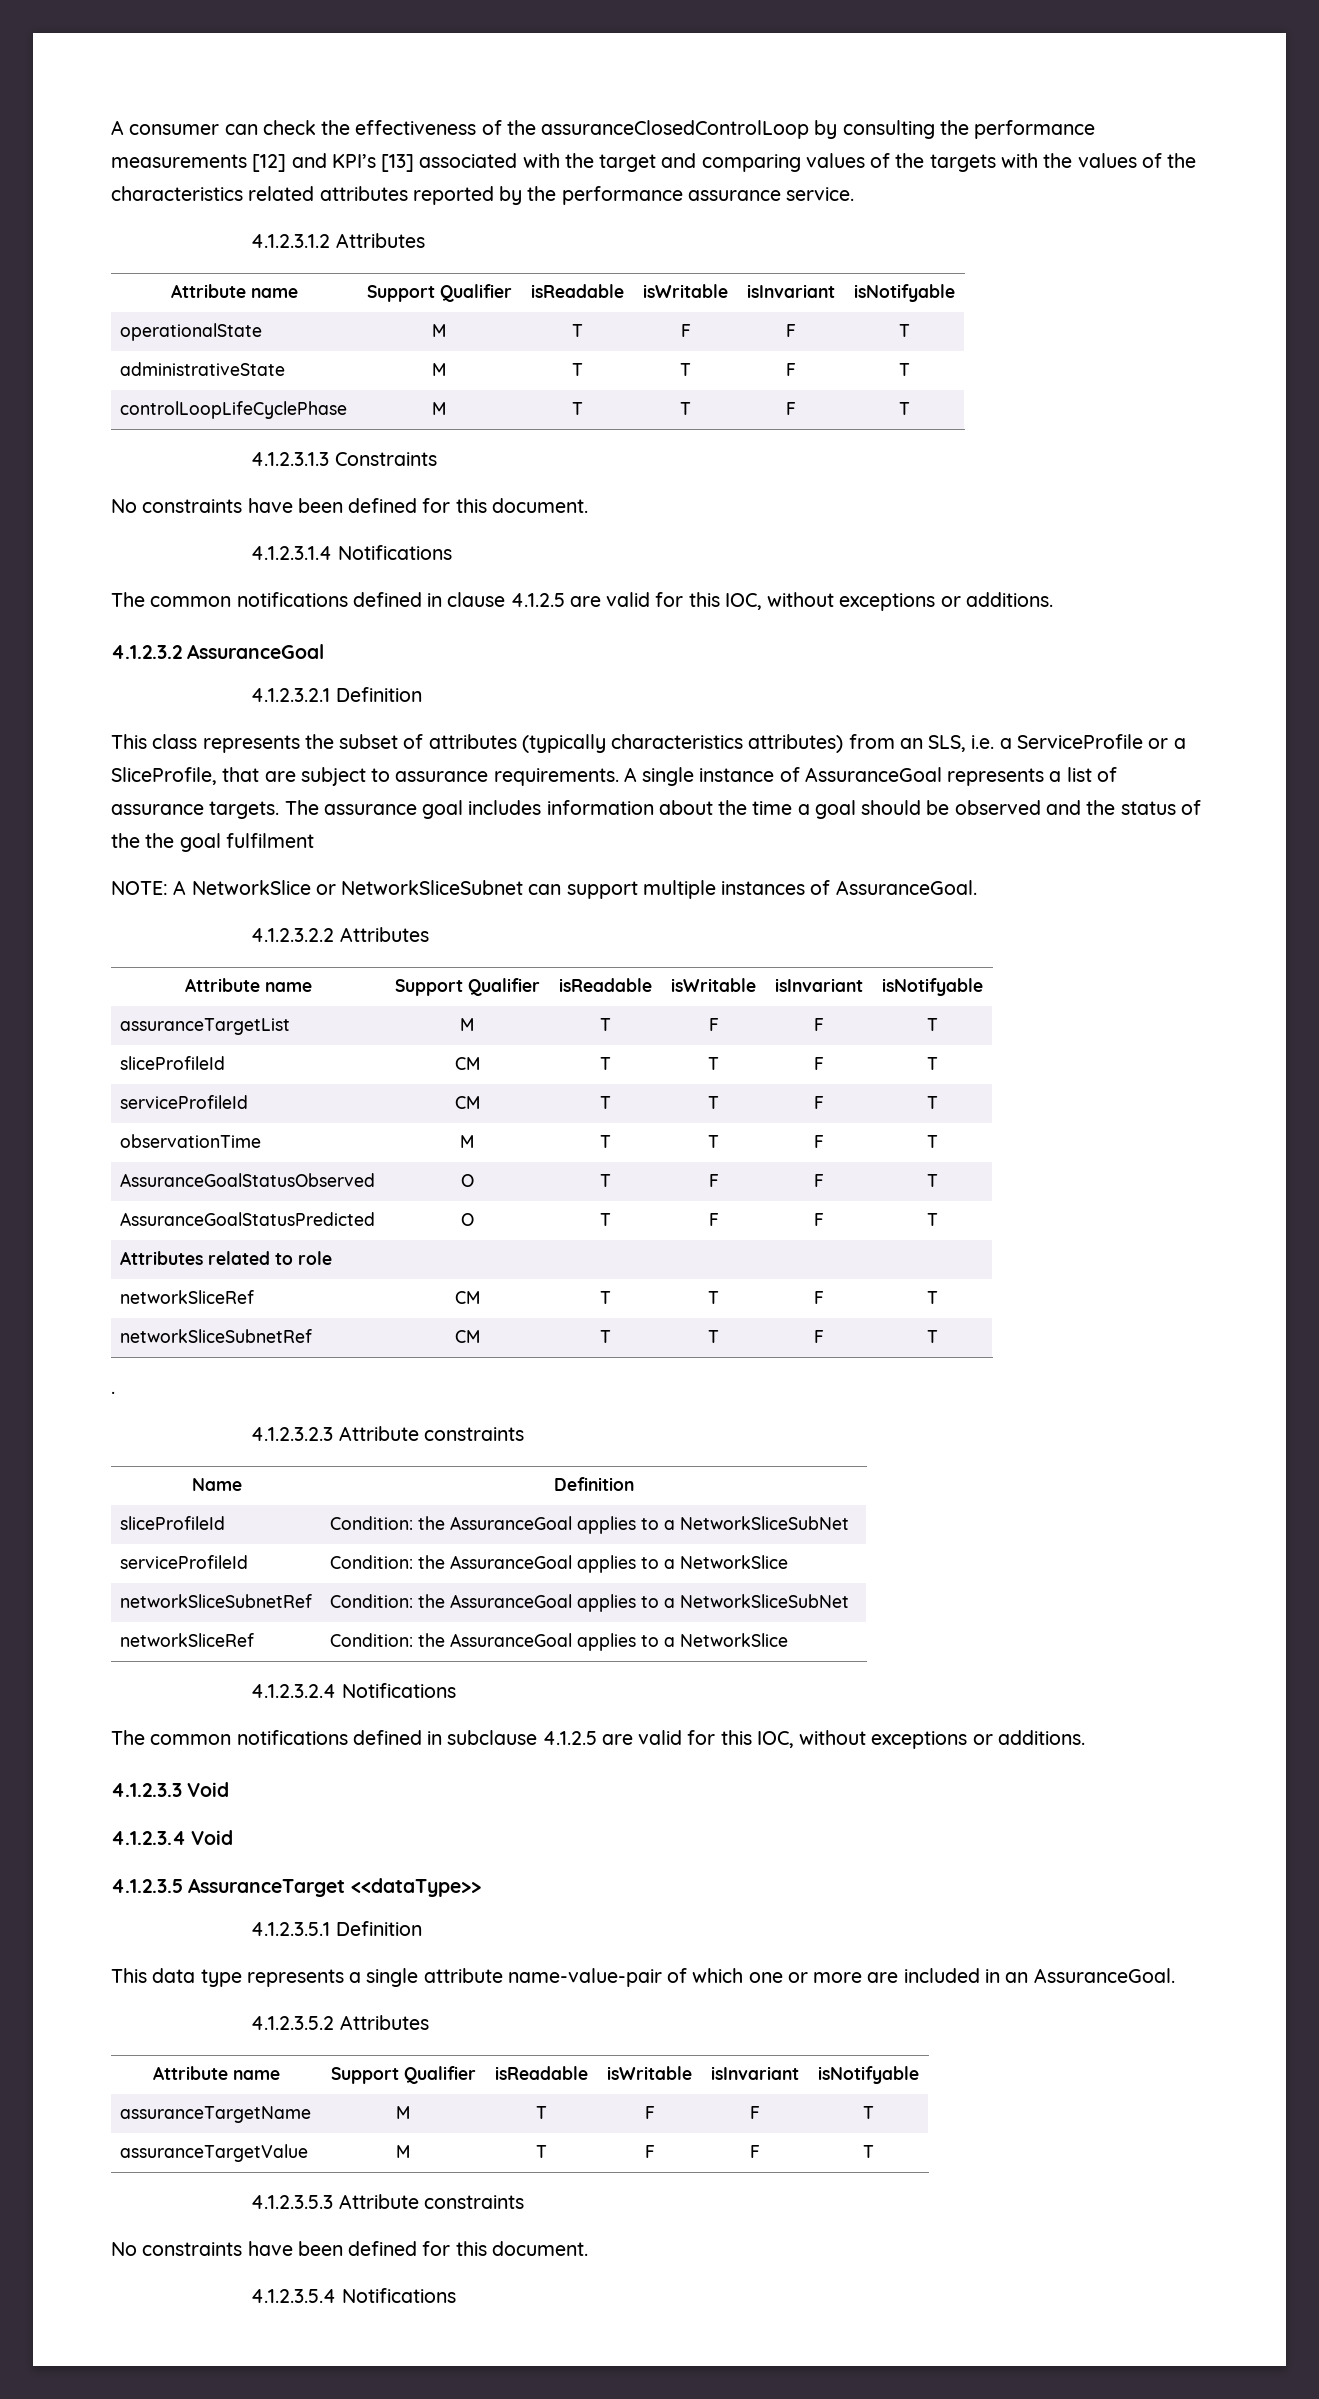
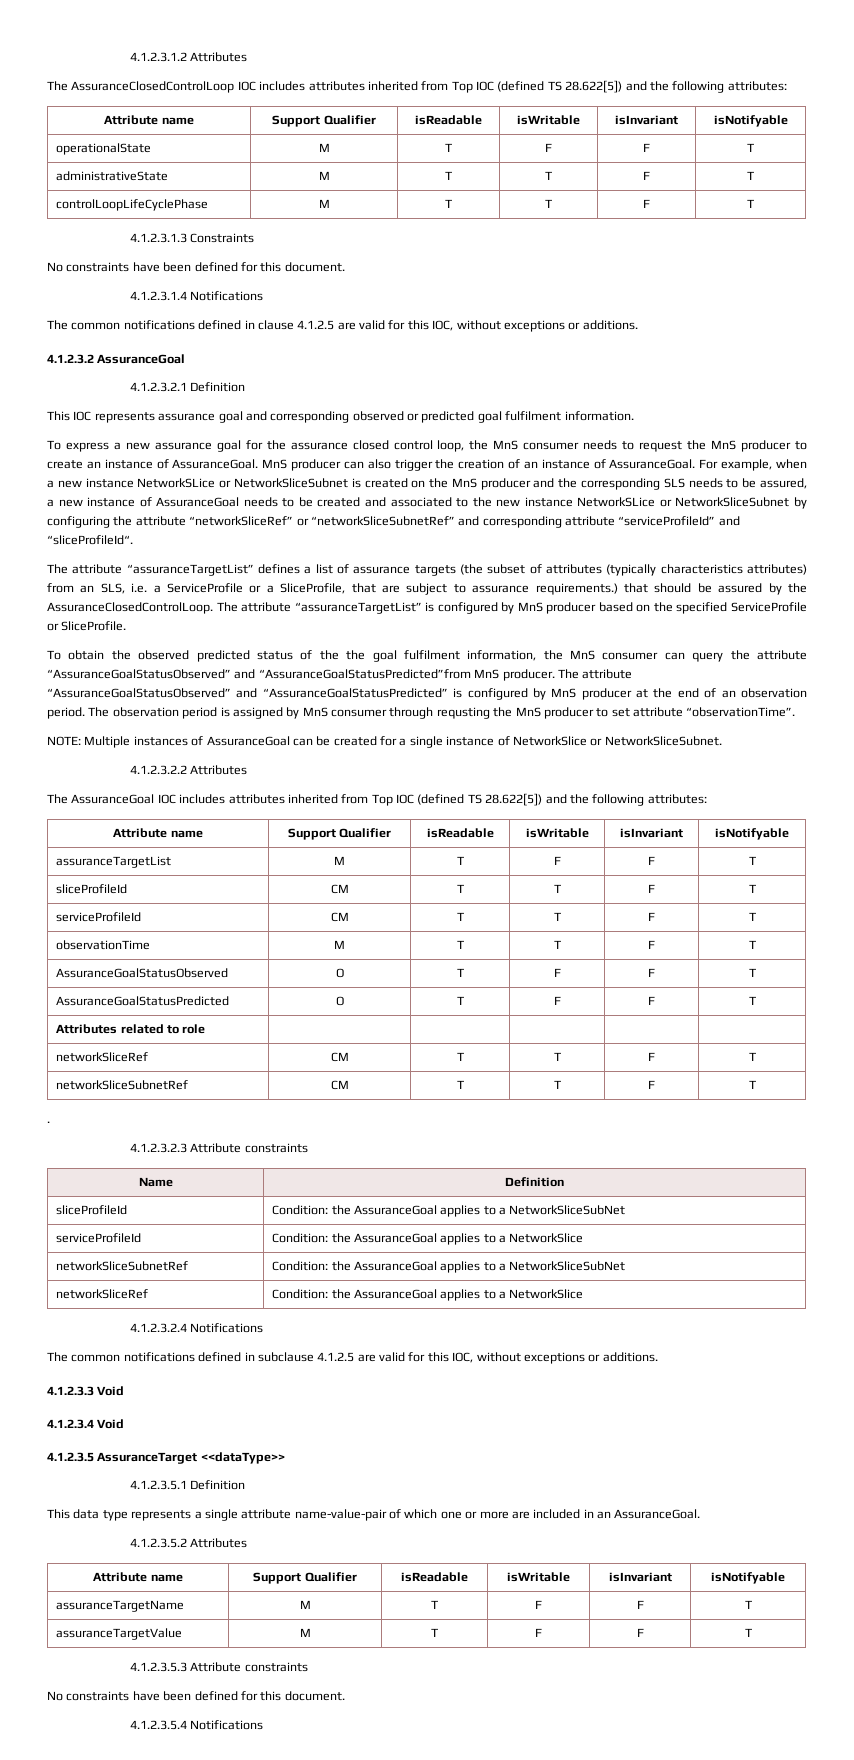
[111,120,1096,139] [111,153,1197,172] [111,186,855,205] [251,233,425,248] A consumer can check the effectiveness of the assuranceClosedControlLoop by consulting the performance measurements [12] and KPI’s [13] associated with the target and comparing values of the targets with the values of the characteristics related attributes reported by the performance assurance service. // 4.1.2.3.1.2 Attributes -> [129,52,248,62] [47,80,787,93] 4.1.2.3.1.2 Attributes // The AssuranceClosedControlLoop IOC includes attributes inherited from Top IOC (defined TS 28.622[5]) and the following attributes:
[152,734,334,753] class represents the -> [73,411,634,423] [47,440,808,452] [47,459,808,471] [47,478,807,490] [47,497,807,509] [47,516,740,528] [47,535,133,545] [47,564,483,576] IOC represents assurance goal and corresponding observed or predicted goal fulfilment information. // To express a new assurance goal for the assurance closed control loop, the MnS consumer needs to request the MnS producer to create an instance of AssuranceGoal. MnS producer can also trigger the creation of an instance of AssuranceGoal. For example, when a new instance NetworkSLice or NetworkSliceSubnet is created on the MnS producer and the corresponding SLS needs to be assured, a new instance of AssuranceGoal needs to be created and associated to the new instance NetworkSLice or NetworkSliceSubnet by configuring the attribute “networkSliceRef” or “networkSliceSubnetRef” and corresponding attribute “serviceProfileId” and “sliceProfileId“. // The attribute “assuranceTargetList” defines a list of assurance targets (the
[493,767,1117,786] [111,800,1116,819] requirements. A single instance of AssuranceGoal represents a list of assurance targets. The assurance goal includes information about the time a goal should be observed and the -> [535,583,807,595] [47,602,808,614] [47,621,127,631] [47,650,250,662] requirements.) that should be assured by the AssuranceClosedControlLoop. The attribute “assuranceTargetList” is configured by MnS producer based on the specified ServiceProfile or SliceProfile. // To obtain the observed predicted
[111,880,977,899] [251,927,429,942] // NOTE: A NetworkSlice or NetworkSliceSubnet can support multiple instances of AssuranceGoal. // 4.1.2.3.2.2 Attributes -> [467,650,808,662] [47,669,633,681] [47,688,807,700] [47,707,796,719] [47,736,722,748] [129,765,248,775] [47,793,707,806] information, the MnS consumer can query the attribute “AssuranceGoalStatusObserved” and “AssuranceGoalStatusPredicted”from MnS producer. The attribute “AssuranceGoalStatusObserved” and “AssuranceGoalStatusPredicted” is configured by MnS producer at the end of an observation period. The observation period is assigned by MnS consumer through requsting the MnS producer to set attribute “observationTime”. // NOTE: Multiple instances of AssuranceGoal can be created for a single instance of NetworkSlice or NetworkSliceSubnet. // 4.1.2.3.2.2 Attributes // The AssuranceGoal IOC includes attributes inherited from Top IOC (defined TS 28.622[5]) and the following attributes:

